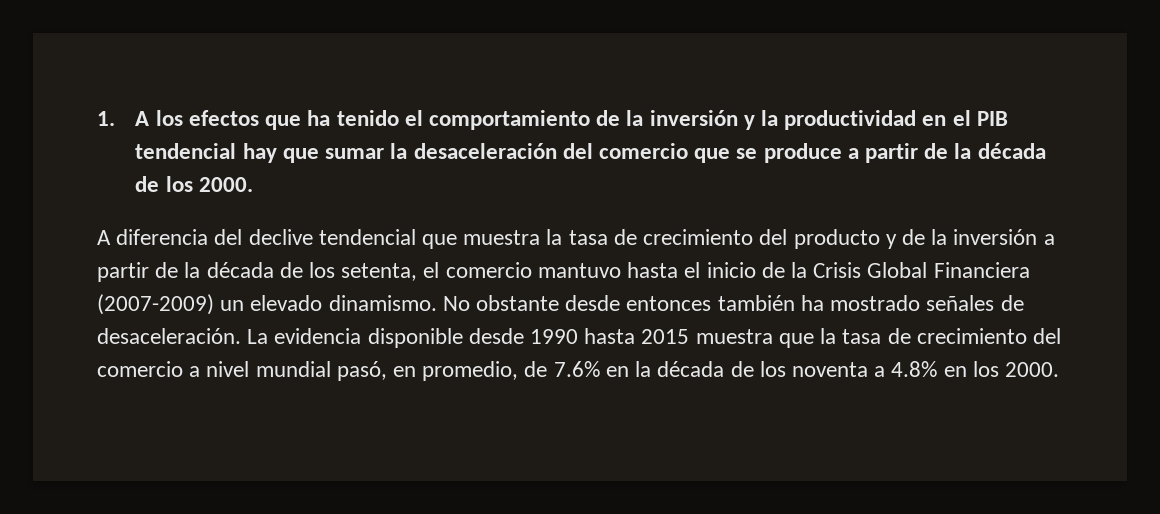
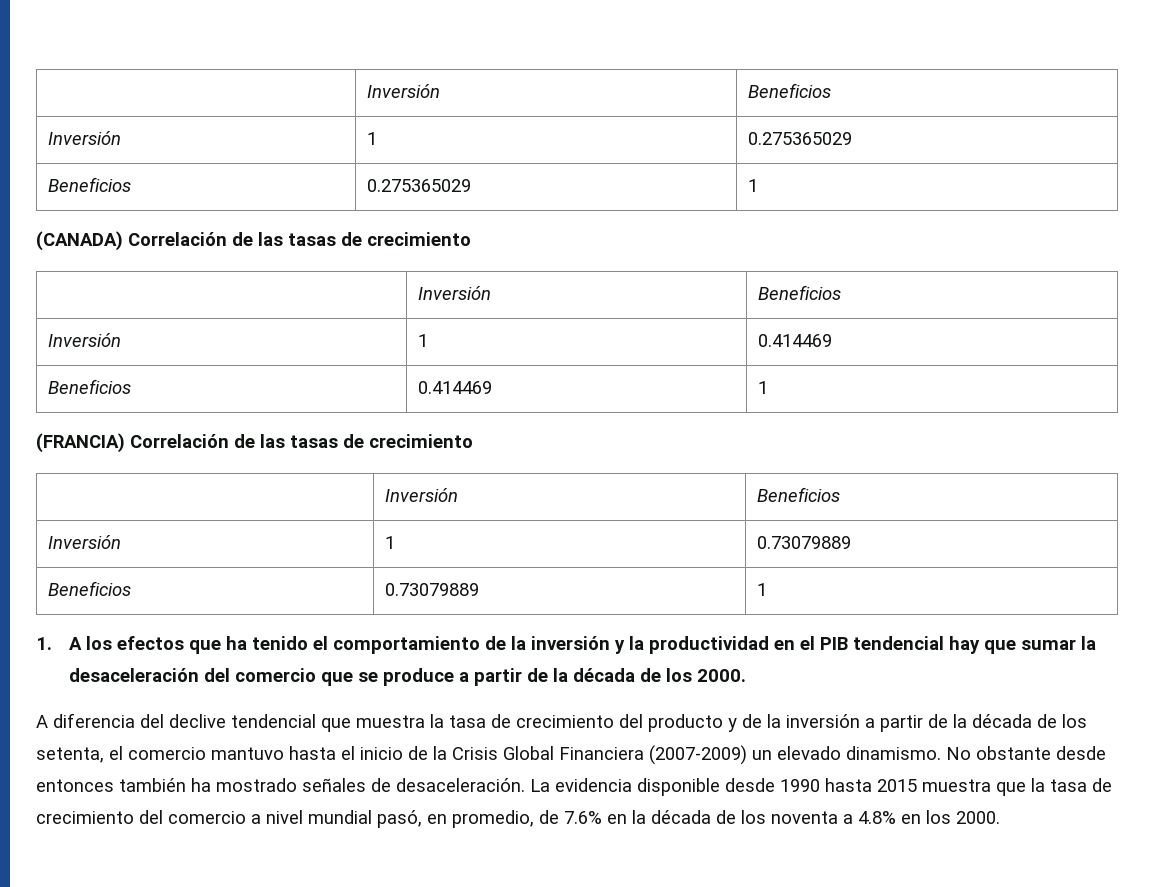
(97, 118) none -> [367,84,441,98] [748,83,832,98] [48,131,122,145] [367,132,378,145] [748,132,853,145] [48,177,132,192] [367,179,472,192] [748,179,759,192] [36,231,471,251] [418,286,492,300] [758,285,842,300] [48,333,122,347] [418,334,429,347] [758,334,833,347] [48,379,132,394] [418,381,493,394] [758,381,769,394] [36,433,473,453] [385,488,459,502] [757,487,841,502] [48,535,122,549] [385,536,396,549] [757,536,852,549] [48,581,132,596] [385,583,480,596] [757,583,768,596] | Inversión | Beneficios // Inversión | 1 | 0.275365029 // Beneficios | 0.275365029 | 1 // (CANADA) Correlación de las tasas de crecimiento // | Inversión | Beneficios // Inversión | 1 | 0.414469 // Beneficios | 0.414469 | 1 // (FRANCIA) Correlación de las tasas de crecimiento // | Inversión | Beneficios // Inversión | 1 | 0.73079889 // Beneficios | 0.73079889 | 1 //

